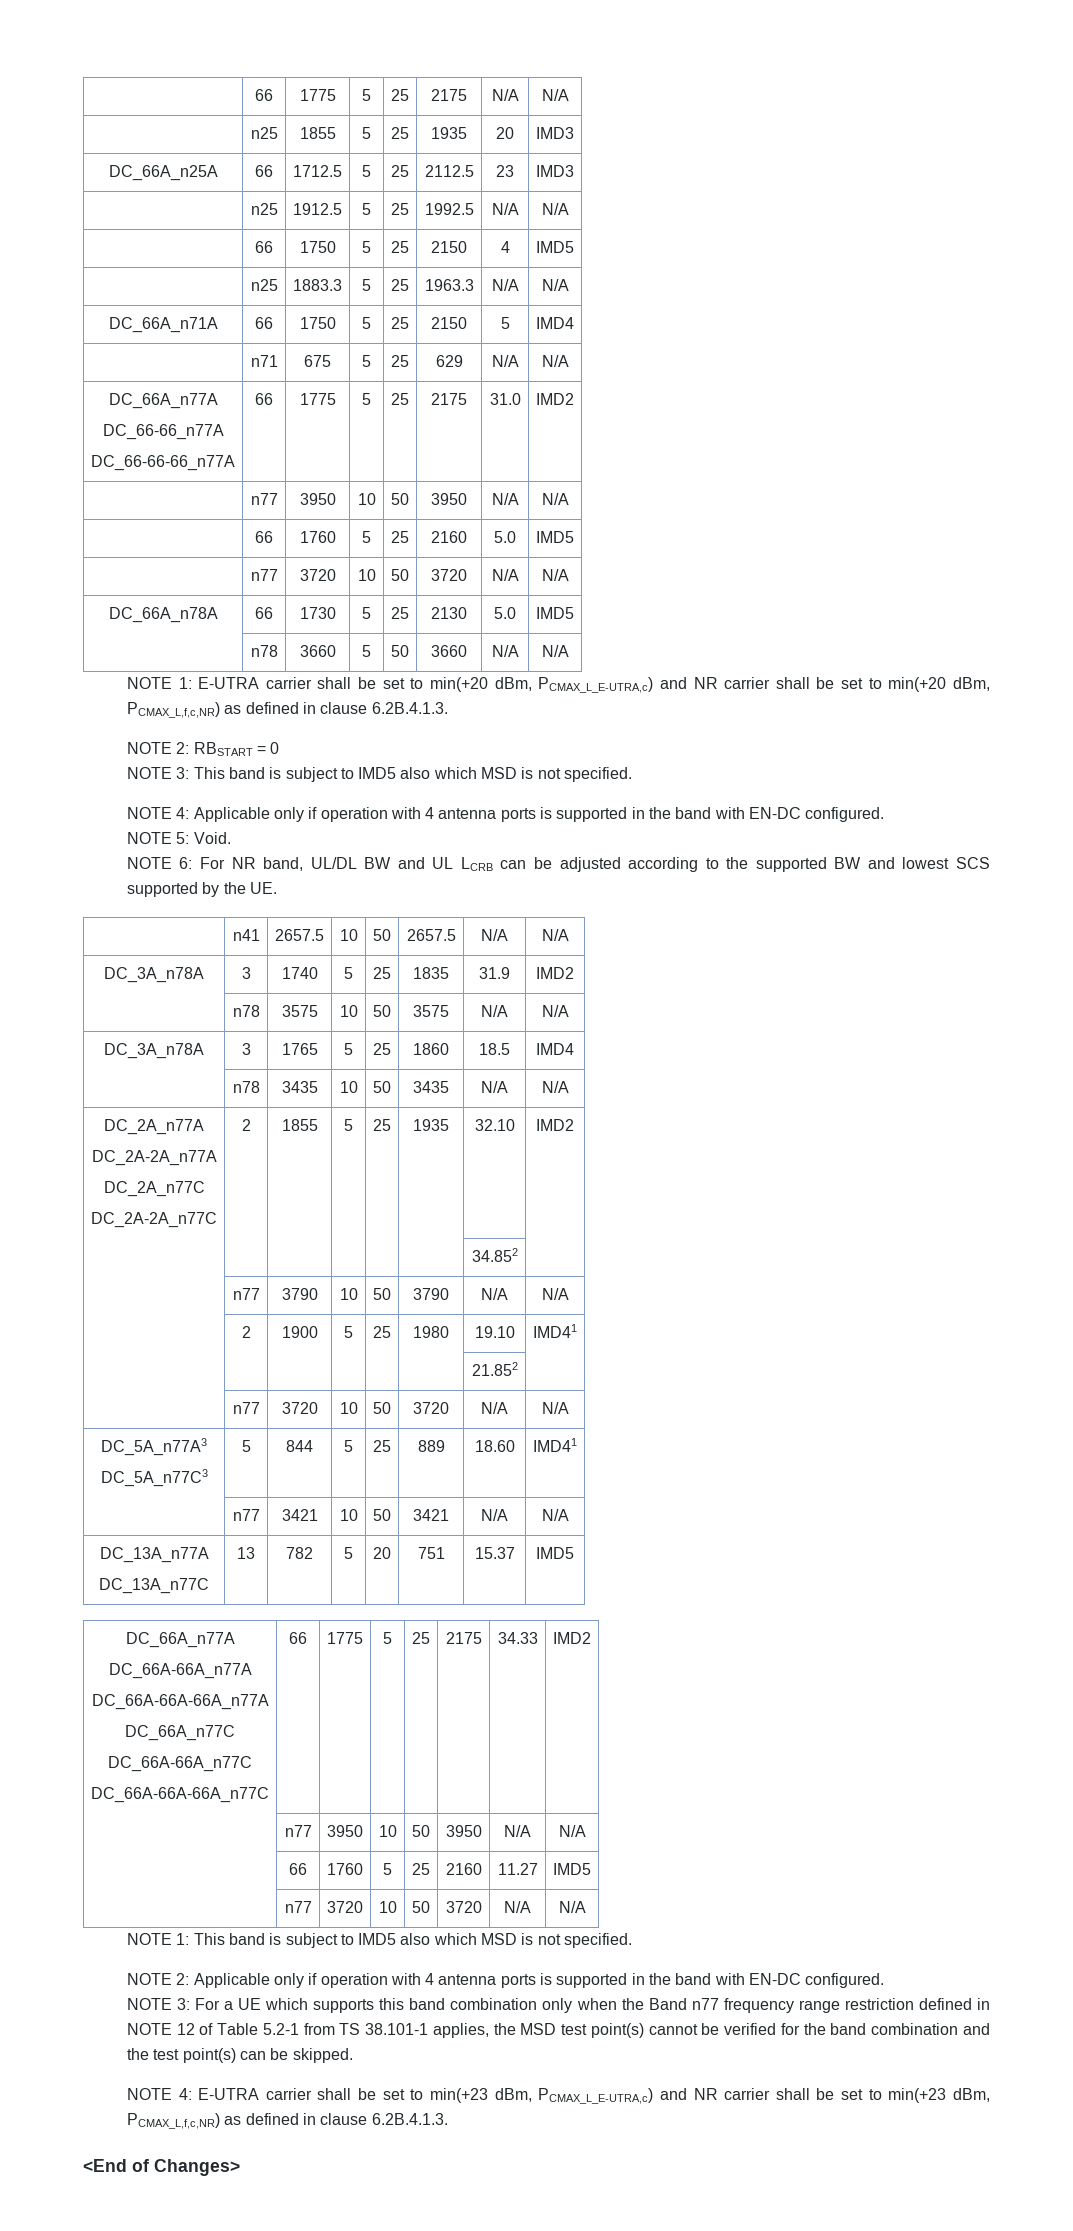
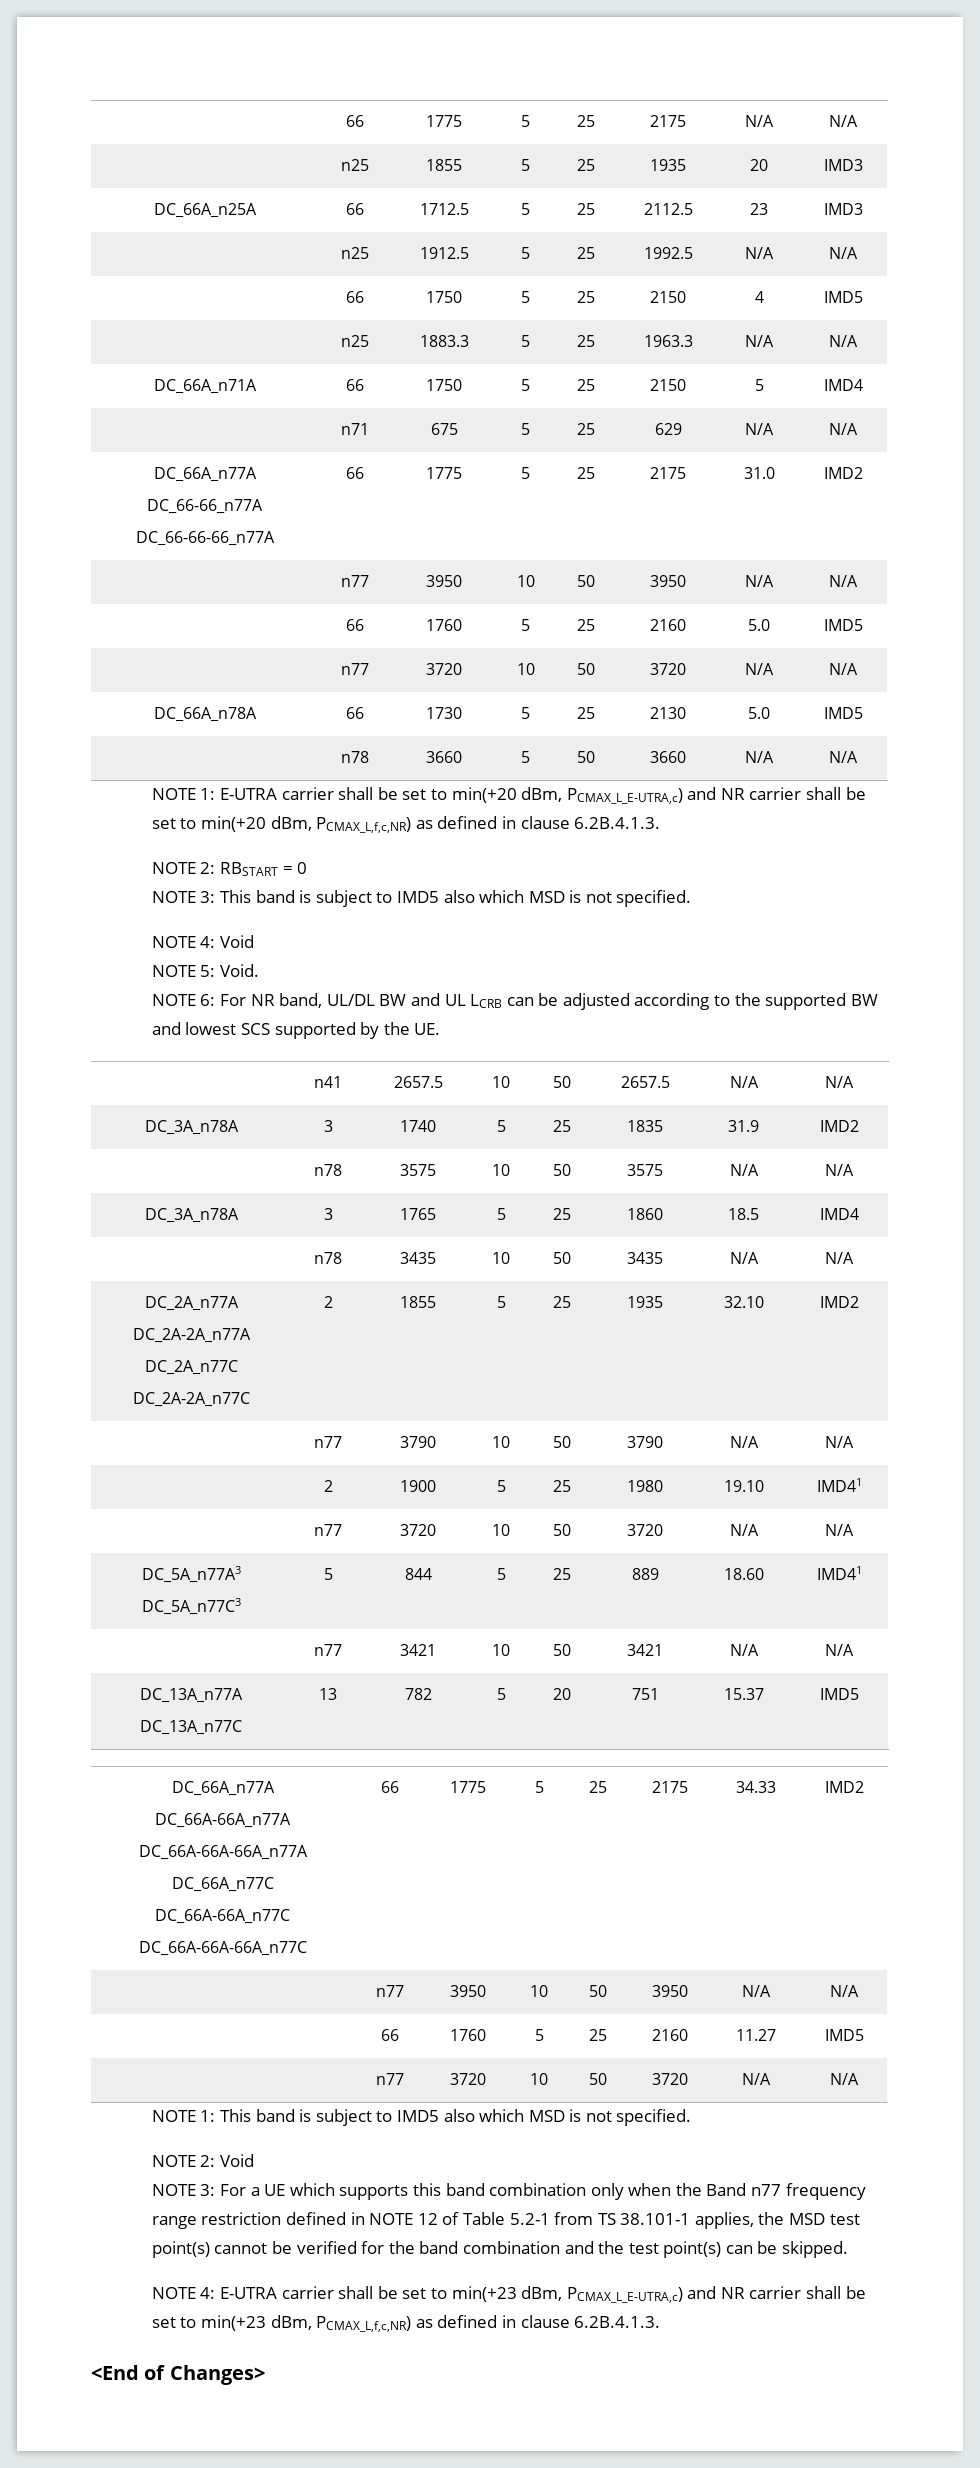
[193,807,885,822] Applicable only if operation with 4 antenna ports is supported in the band with EN-DC configured. -> [219,935,254,948] Void
[471,1248,518,1262] // | | | | | | 34.852 | -> (859, 1302) none
[471,1362,518,1376] // | | | | | | 21.852 | -> (862, 1485) none
[193,1973,885,1988] Applicable only if operation with 4 antenna ports is supported in the band with EN-DC configured. -> [219,2154,254,2167] Void

